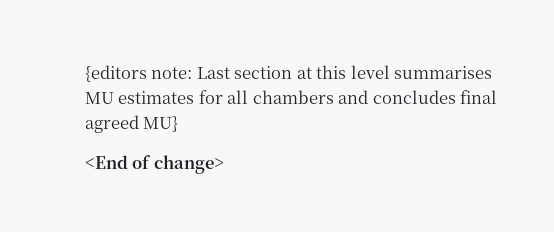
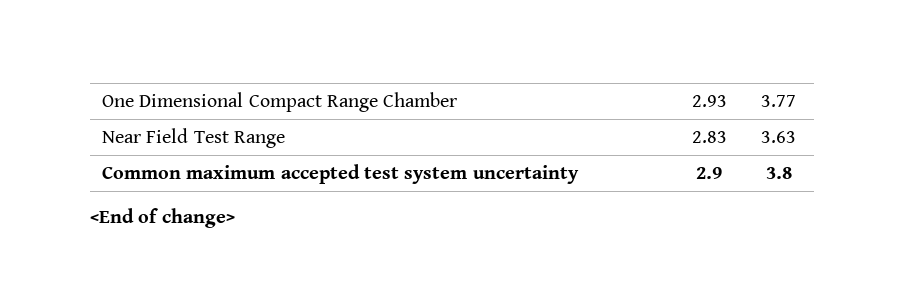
[85,65,493,82] [85,90,498,104] [85,115,179,133] {editors note: Last section at this level summarises MU estimates for all chambers and concludes final agreed MU} -> [102,92,458,112] [691,95,727,107] [761,95,796,107] [102,128,285,148] [691,131,727,143] [761,131,796,143] [102,164,579,184] [696,167,722,179] [765,167,792,179] One Dimensional Compact Range Chamber | 2.93 | 3.77 // Near Field Test Range | 2.83 | 3.63 // Common maximum accepted test system uncertainty | 2.9 | 3.8

